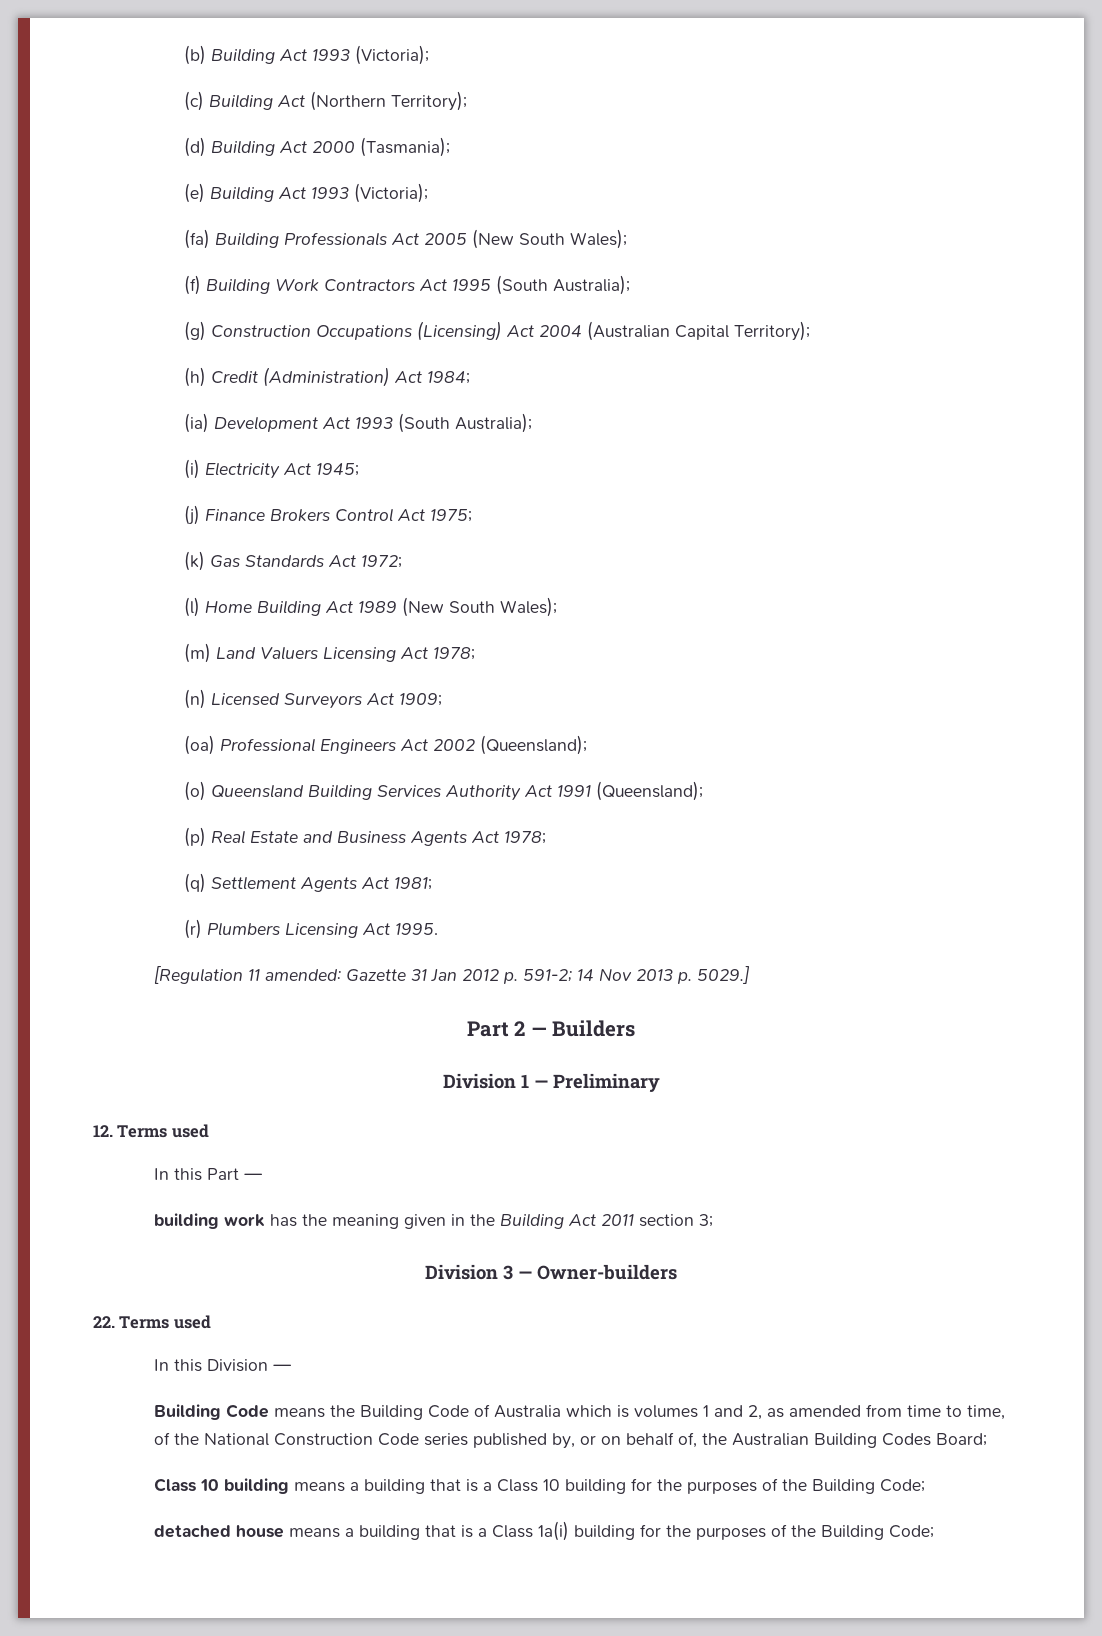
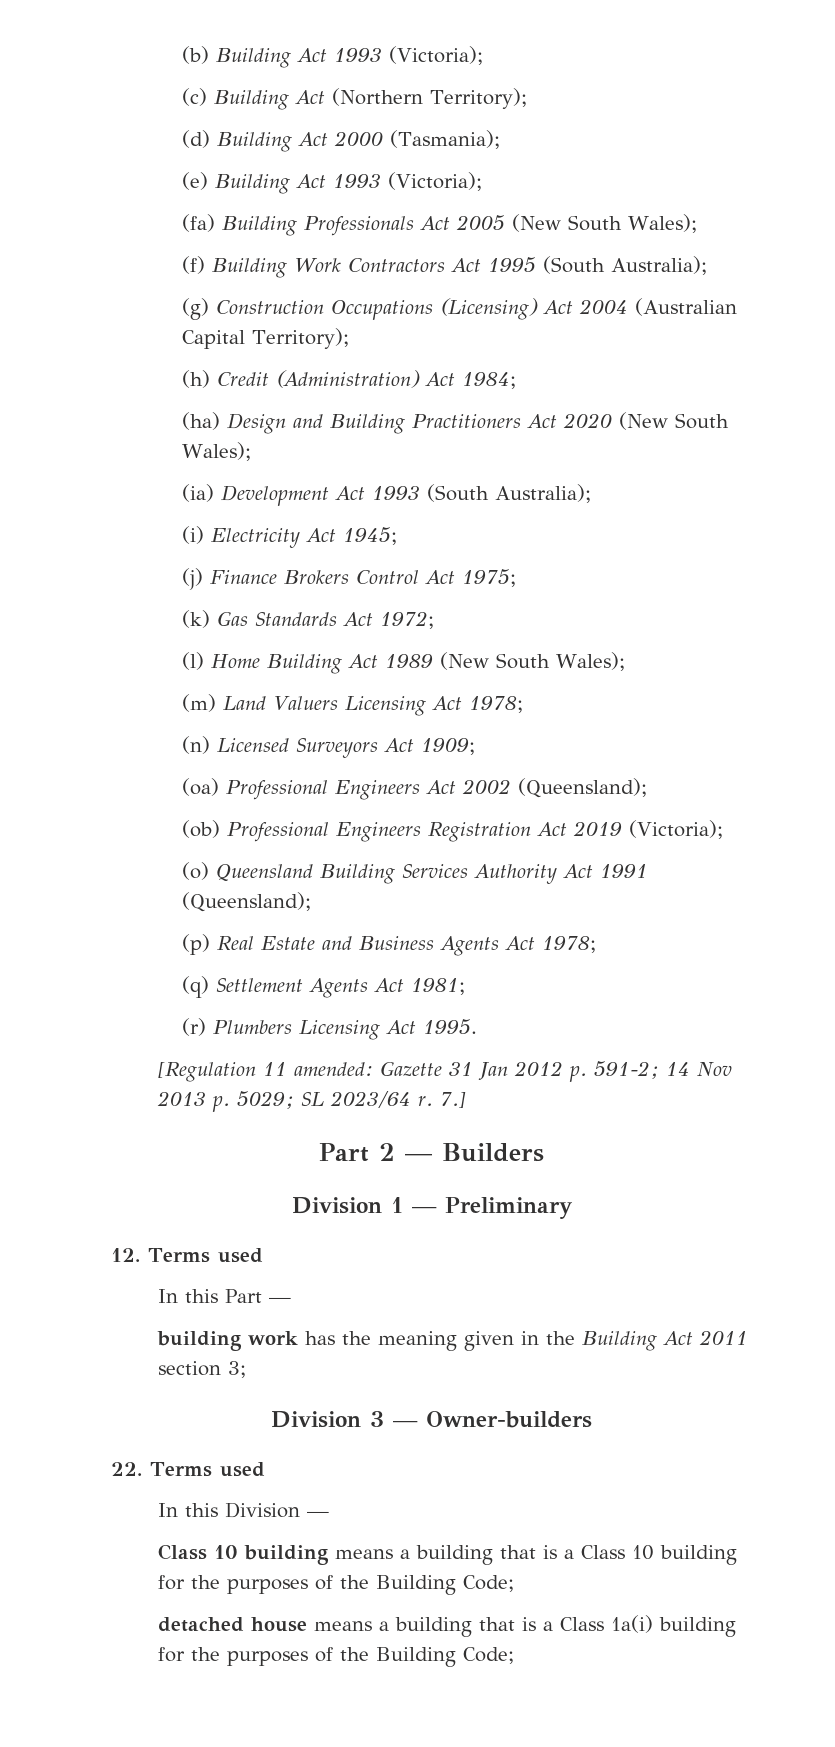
(470, 377) none -> [181,412,729,434] [181,442,251,461] // (ha) Design and Building Practitioners Act 2020 (New South Wales);
(587, 745) none -> [181,820,723,842] // (ob) Professional Engineers Registration Act 2019 (Victoria);
[696,966,750,984] 5029.] -> [237,1091,467,1109] 5029; SL 2023/64 r. 7.]
[153,1404,1005,1420] [153,1432,987,1449] // Building Code means the Building Code of Australia which is volumes 1 and 2, as amended from time to time, of the National Construction Code series published by, or on behalf of, the Australian Building Codes Board; -> (330, 1514) none

